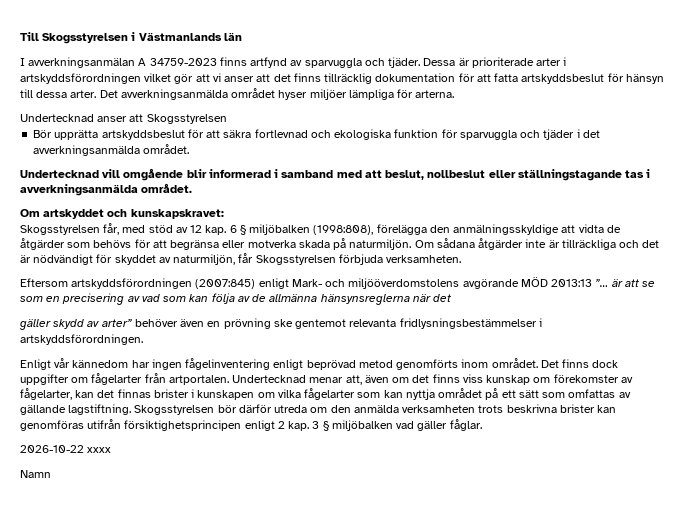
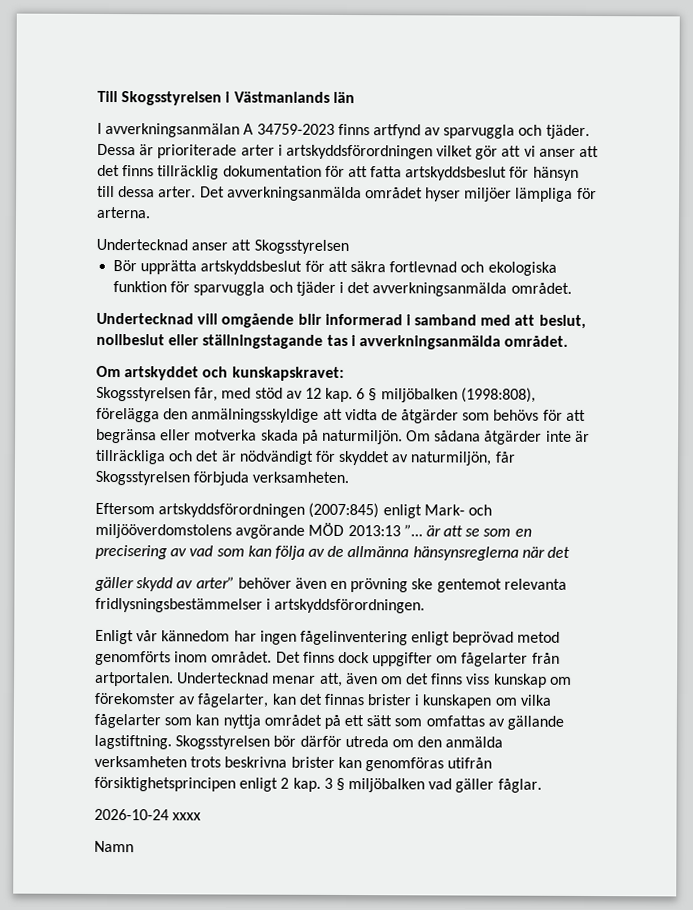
[20,445,84,453] 2026-10-22 -> [94,808,169,821] 2026-10-24

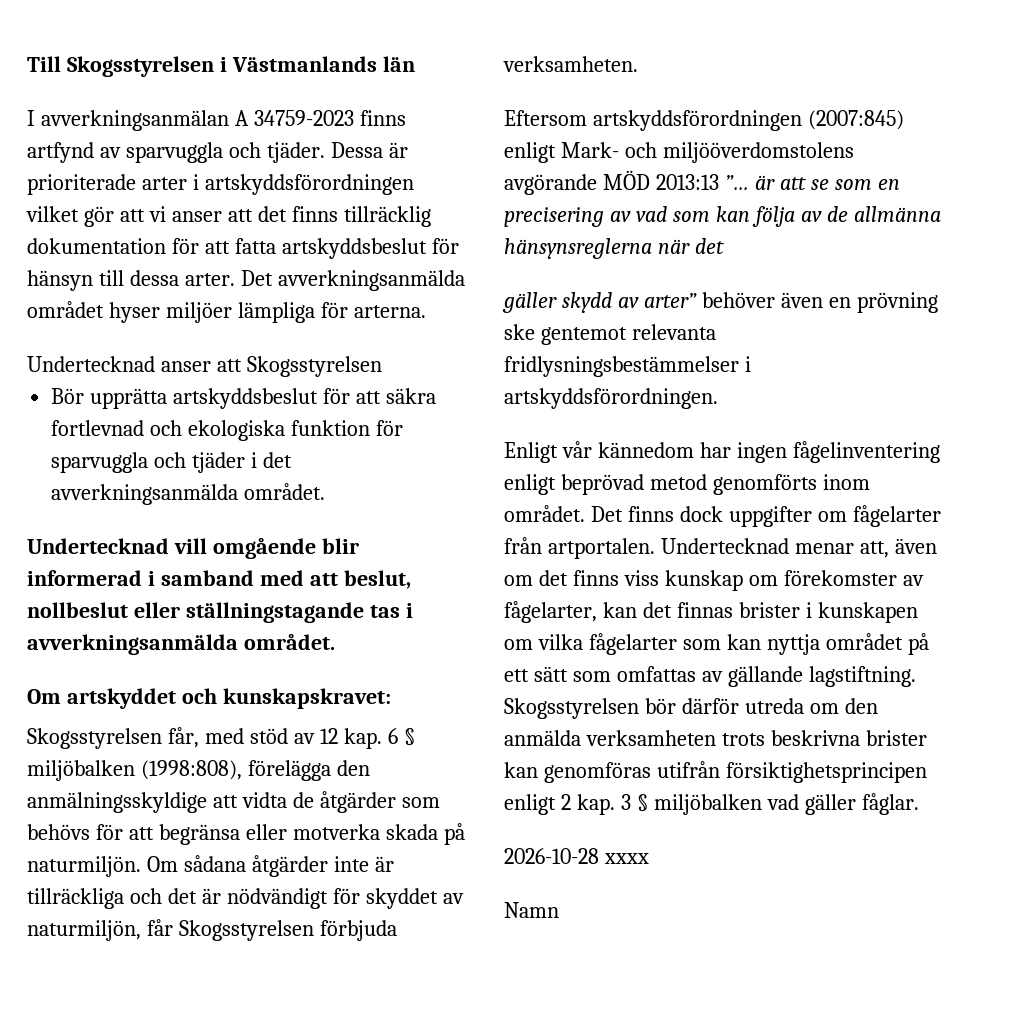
[94,808,169,821] 2026-10-24 -> [504,848,599,864] 2026-10-28

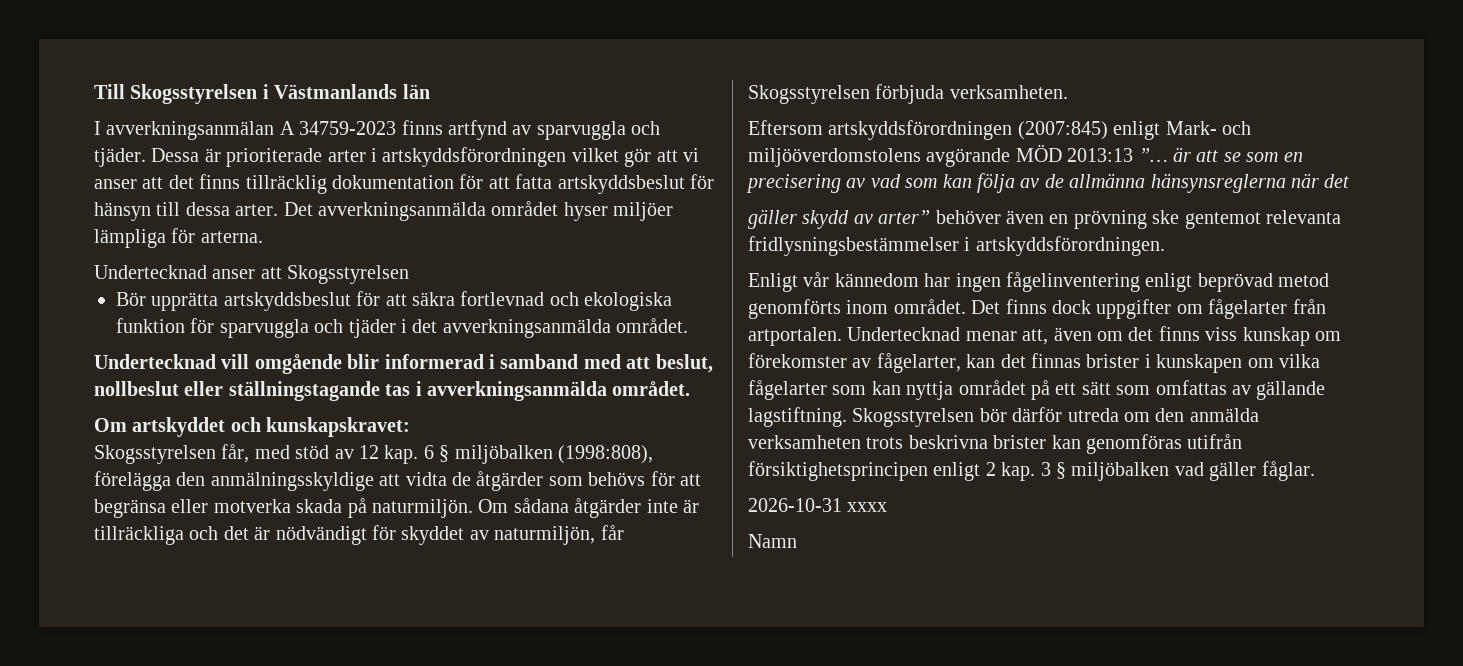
[504,848,599,864] 2026-10-28 -> [748,498,842,512] 2026-10-31

